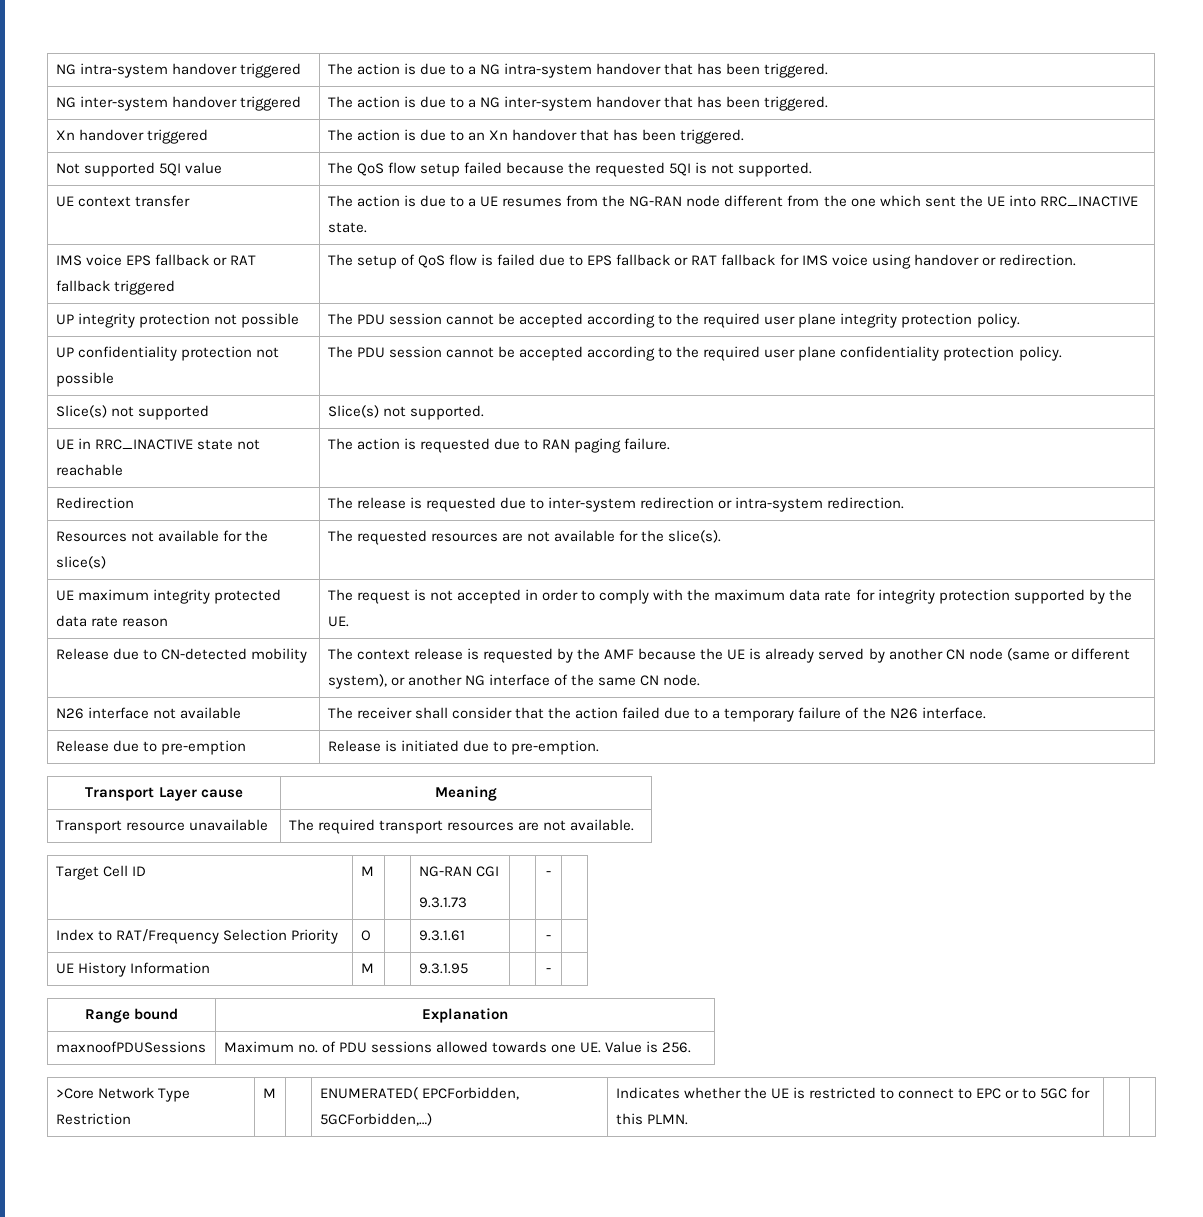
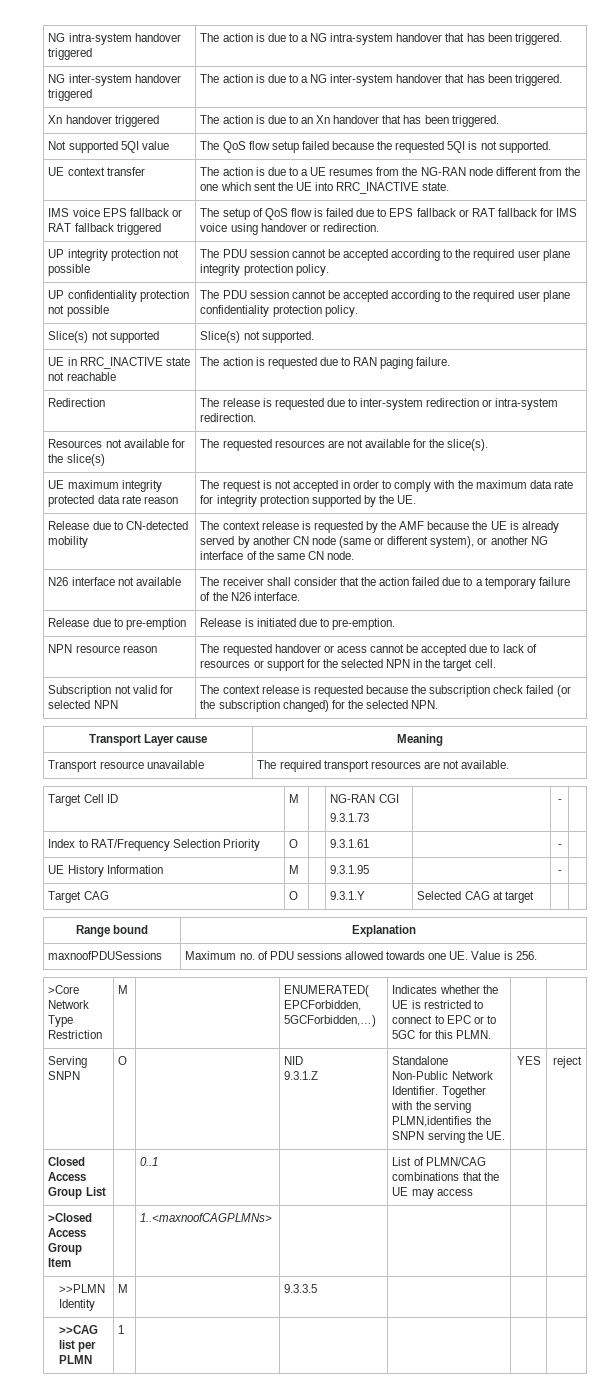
(600, 747) none -> [48,644,157,653] [200,644,537,656] [200,659,496,671] [48,685,173,697] [48,700,118,709] [200,685,571,697] [200,700,439,712] // NPN resource reason | The requested handover or acess cannot be accepted due to lack of resources or support for the selected NPN in the target cell. // Subscription not valid for selected NPN | The context release is requested because the subscription check failed (or the subscription changed) for the selected NPN.
(551, 970) none -> [48,891,109,903] [289,891,299,900] [330,891,366,900] [417,891,534,903] // Target CAG | O | | 9.3.1.Y | Selected CAG at target | |
(688, 1119) none -> [48,1056,88,1068] [48,1071,81,1080] [118,1056,128,1065] [284,1056,304,1065] [284,1071,319,1080] [392,1056,449,1065] [392,1071,493,1080] [392,1086,486,1098] [391,1101,471,1113] [392,1116,491,1127] [392,1131,505,1143] [516,1056,541,1065] [552,1056,582,1068] [48,1157,86,1166] [48,1172,87,1181] [48,1187,106,1199] [140,1157,159,1166] [392,1157,486,1166] [392,1172,499,1181] [392,1187,473,1199] [48,1213,93,1222] [48,1228,87,1237] [48,1243,83,1255] [48,1258,72,1267] [140,1213,273,1222] [58,1284,105,1293] [58,1299,95,1311] [118,1284,129,1293] [284,1284,318,1293] [58,1325,98,1334] [58,1340,96,1352] [58,1355,92,1364] [118,1325,125,1334] // Serving SNPN | O | | NID // 9.3.1.Z | Standalone Non-Public Network Identifier. Together with the serving PLMN,identifies the SNPN serving the UE. | YES | reject // Closed Access Group List | | 0..1 | | List of PLMN/CAG combinations that the UE may access | | // >Closed Access Group Item | | 1..<maxnoofCAGPLMNs> | | | | // >>PLMN Identity | M | | 9.3.3.5 | | | // >>CAG list per PLMN | 1 | | | | |

